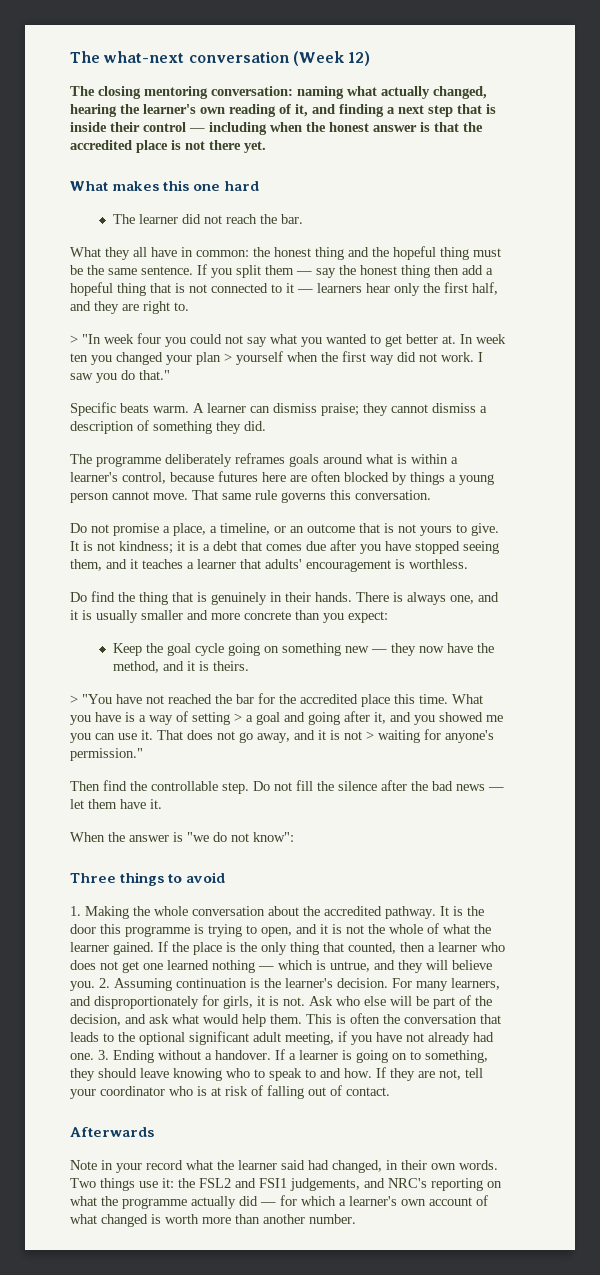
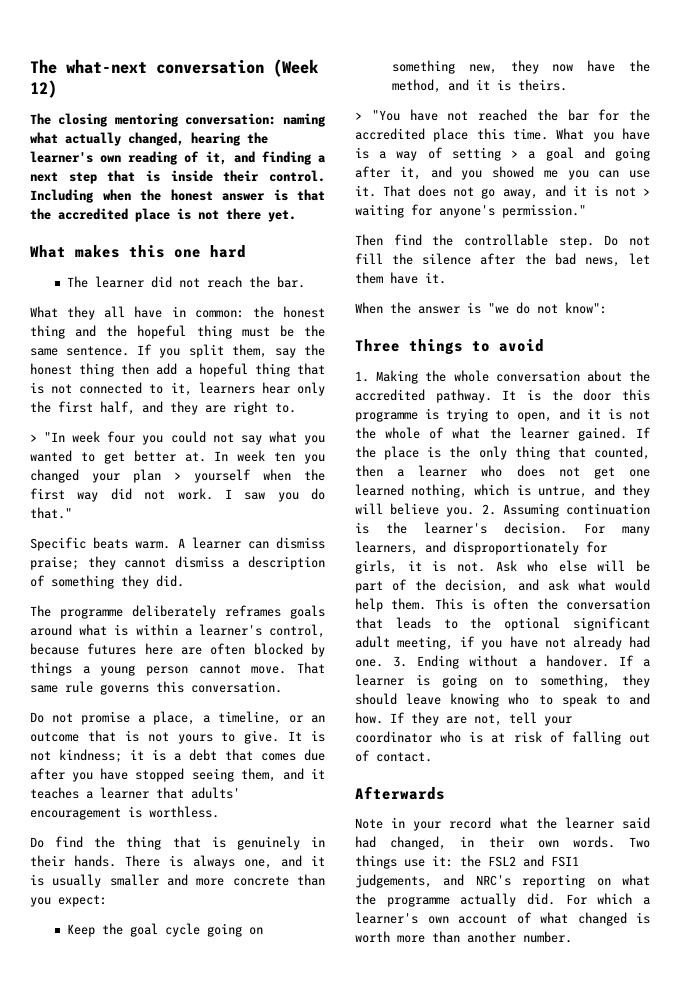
[143,122,267,135] control — including -> [269,170,325,182] [30,189,94,203] control. Including
[265,265,312,275] them — -> [231,344,267,358] them,
[286,283,313,293] it — -> [170,382,192,396] it,
[345,646,388,653] new — -> [468,64,497,74] new,
[456,784,504,791] news — -> [584,257,620,267] news,
[212,960,274,973] nothing — -> [411,484,468,498] nothing,
[239,1195,297,1206] did — for -> [527,893,587,905] did. For

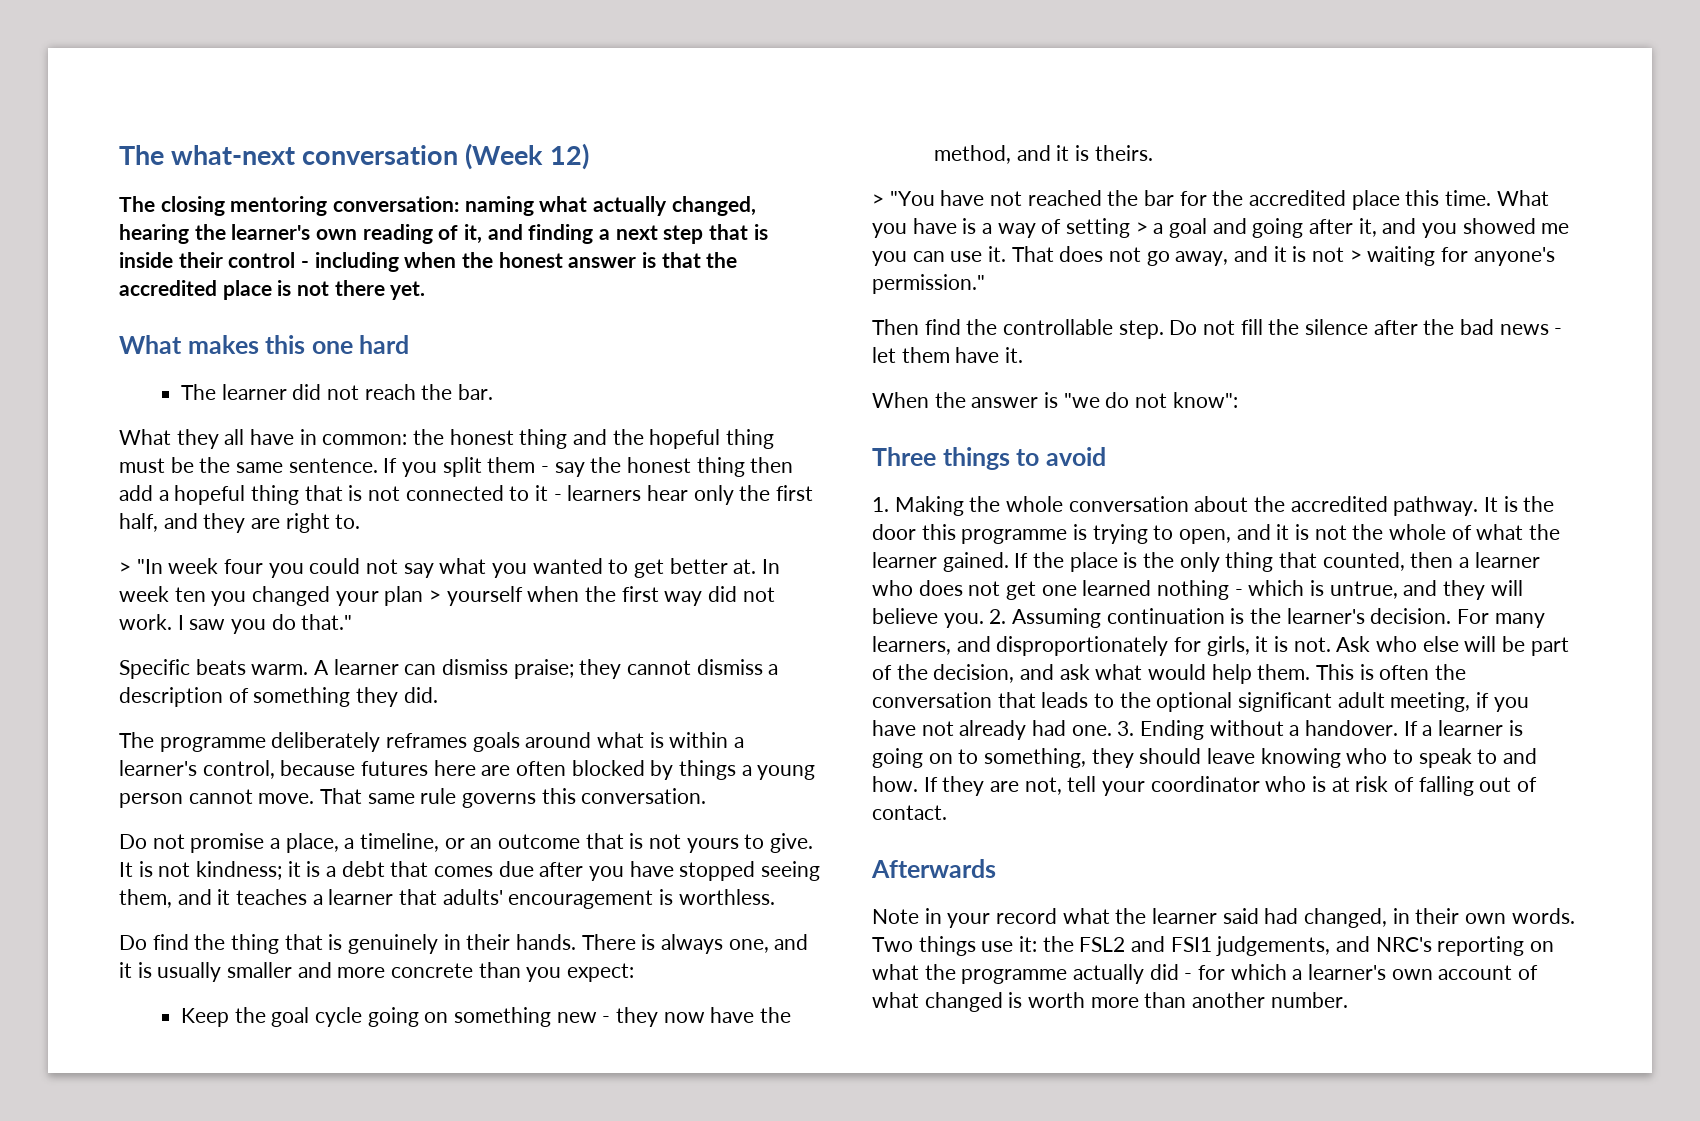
[269,170,325,182] [30,189,94,203] control. Including -> [228,252,399,272] control - including
[231,344,267,358] them, -> [487,457,550,473] them -
[170,382,192,396] it, -> [535,485,562,501] it -
[468,64,497,74] new, -> [556,1012,611,1023] new -
[584,257,620,267] news, -> [1499,324,1563,335] news -
[411,484,468,498] nothing, -> [1157,580,1243,600] nothing -
[527,893,587,905] did. For -> [1149,964,1226,980] did - for

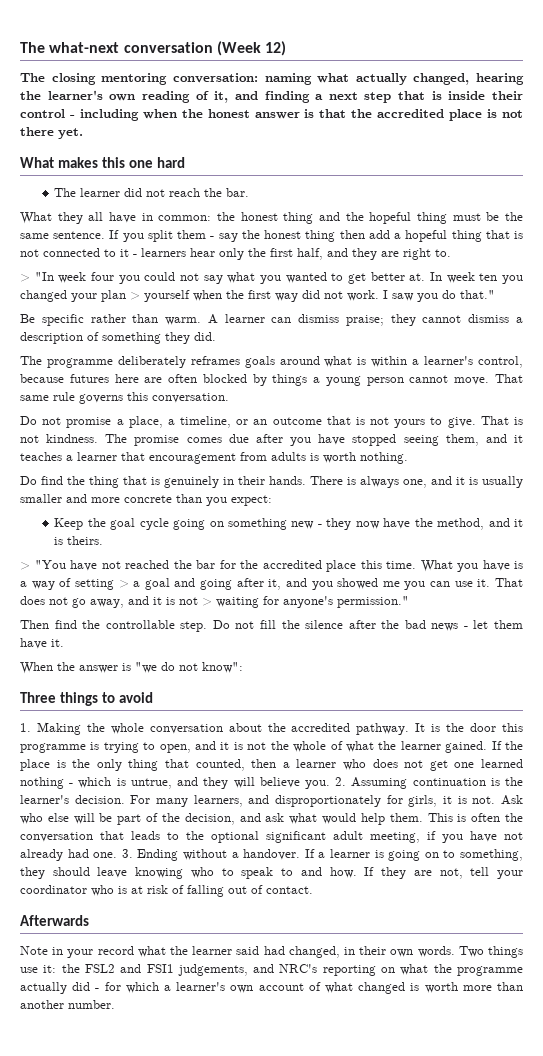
[119,659,246,679] Specific beats -> [20,314,159,326] Be specific rather than
[119,861,429,880] It is not kindness; it is a debt that -> [480,416,524,425] [20,434,180,446] That is not kindness. The promise
[442,889,775,909] adults' encouragement is worthless. -> [149,452,408,464] encouragement from adults is worth nothing.

